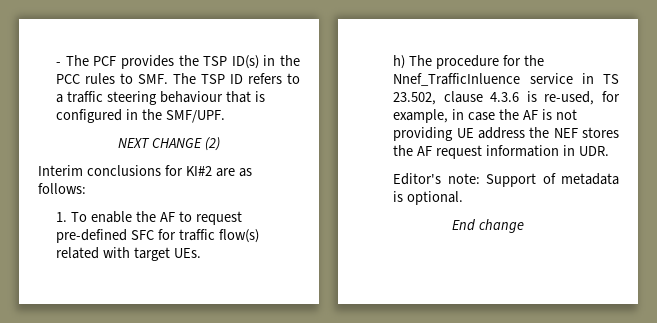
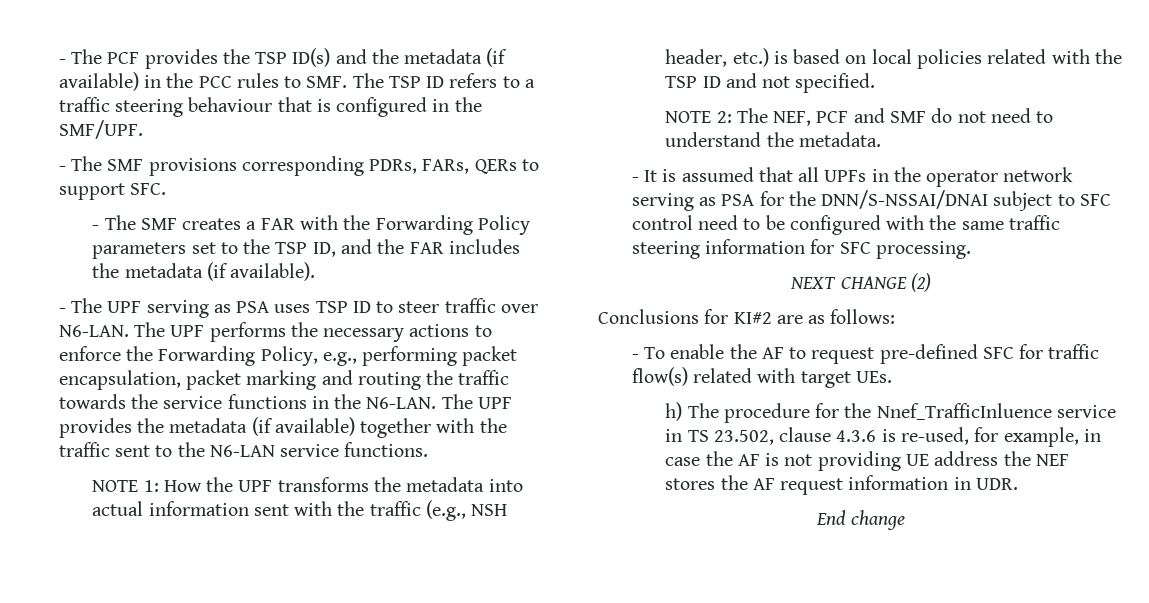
(259, 62) none -> [335,48,508,67] [58,72,139,91] and the metadata (if available)
(225, 116) none -> [58,156,539,176] [58,183,166,200] [92,215,530,235] [92,239,520,259] [92,262,316,281] [58,298,538,318] [58,322,492,342] [58,346,518,366] [58,370,510,390] [58,394,512,409] [58,417,507,438] [58,442,429,457] [92,477,523,492] [92,500,508,521] [665,48,1122,69] [665,73,876,93] [665,108,1054,126] [665,132,881,147] [631,167,1074,187] [631,190,1111,211] [631,215,1060,235] [631,239,971,259] // - The SMF provisions corresponding PDRs, FARs, QERs to support SFC. // - The SMF creates a FAR with the Forwarding Policy parameters set to the TSP ID, and the FAR includes the metadata (if available). // - The UPF serving as PSA uses TSP ID to steer traffic over N6-LAN. The UPF performs the necessary actions to enforce the Forwarding Policy, e.g., performing packet encapsulation, packet marking and routing the traffic towards the service functions in the N6-LAN. The UPF provides the metadata (if available) together with the traffic sent to the N6-LAN service functions. // NOTE 1: How the UPF transforms the metadata into actual information sent with the traffic (e.g., NSH header, etc.) is based on local policies related with the TSP ID and not specified. // NOTE 2: The NEF, PCF and SMF do not need to understand the metadata. // - It is assumed that all UPFs in the operator network serving as PSA for the DNN/S-NSSAI/DNAI subject to SFC control need to be configured with the same traffic steering information for SFC processing.
[38,165,161,176] Interim conclusions -> [598,309,699,324] Conclusions
[56,212,68,222] 1. -> [631,354,639,359] -
[393,173,619,187] [393,191,464,205] // Editor's note: Support of metadata is optional. -> (1019, 484) none

